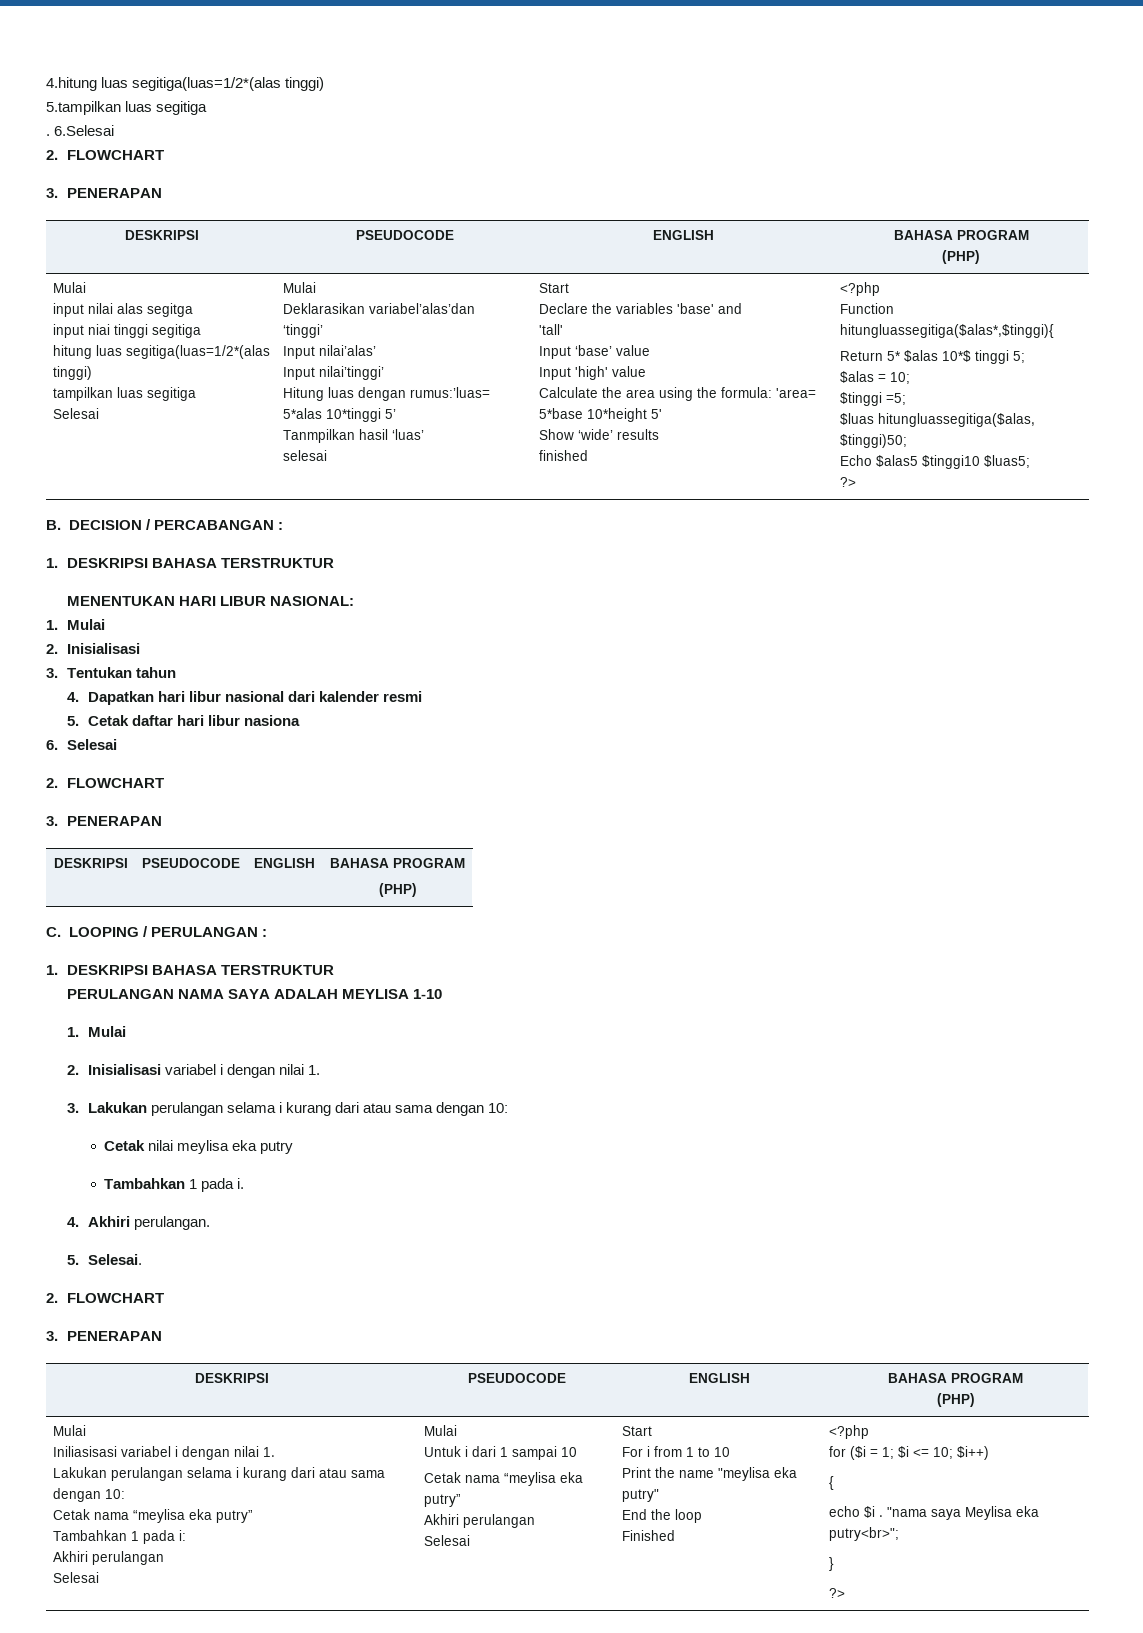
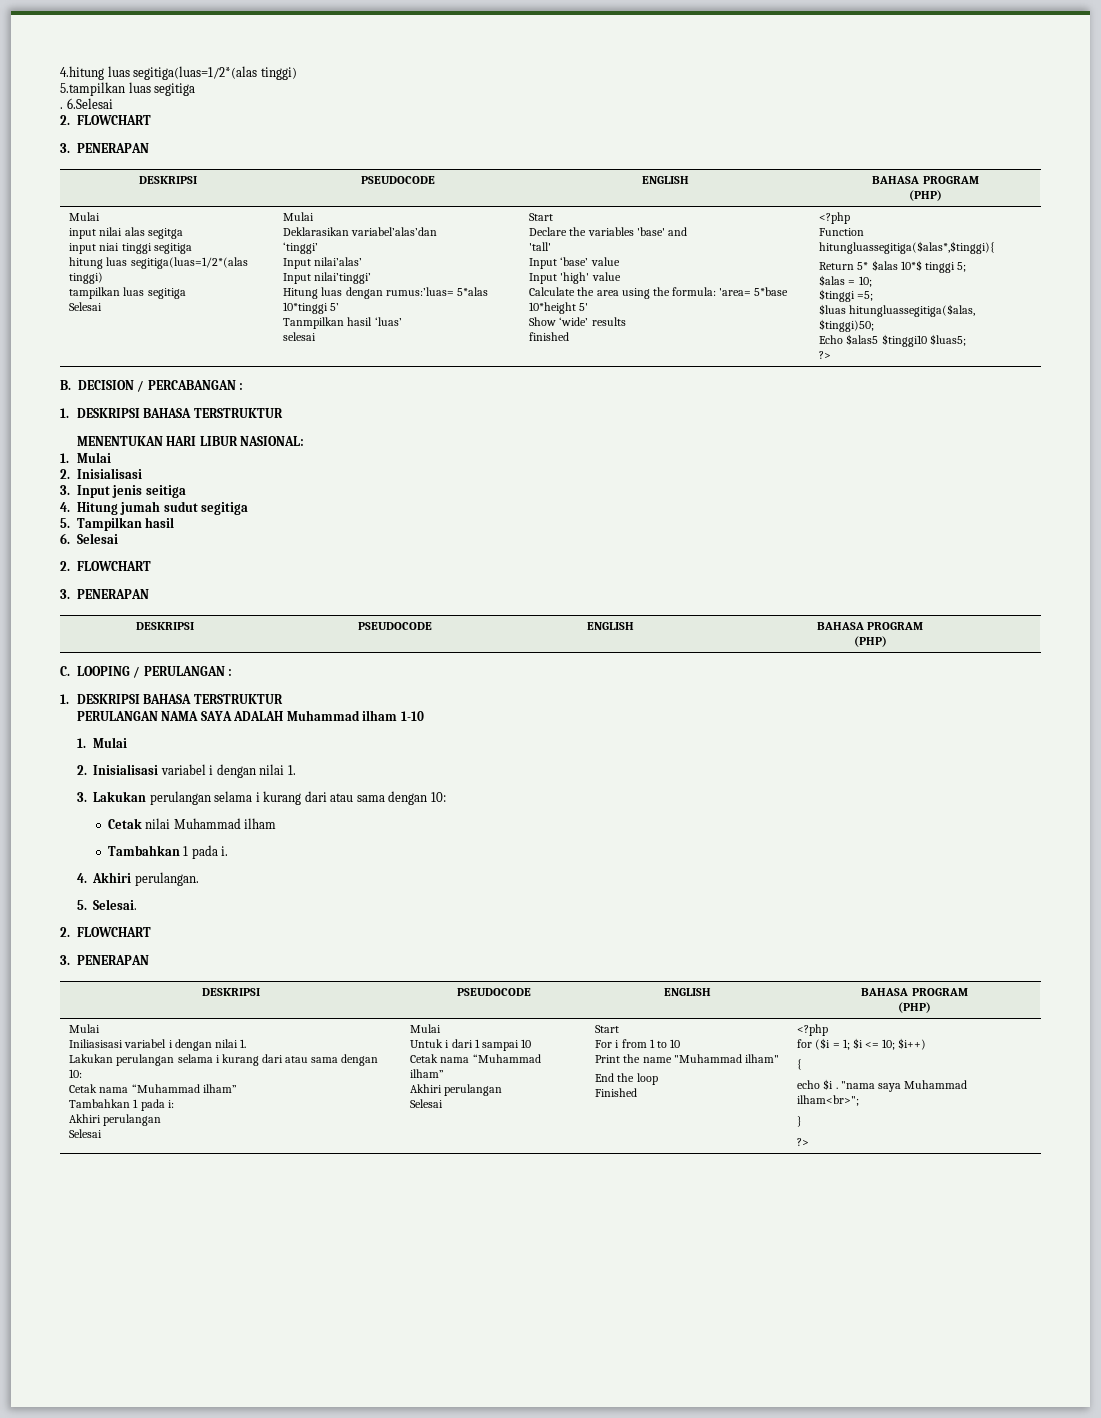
[66,667,176,678] [66,691,422,705] [66,715,300,726] Tentukan tahun // 4. Dapatkan hari libur nasional dari kalender resmi // 5. Cetak daftar hari libur nasiona -> [76,485,186,498] [60,501,249,515] [60,517,175,531] Input jenis seitiga // 4. Hitung jumah sudut segitiga // 5. Tampilkan hasil
[341,989,409,999] MEYLISA -> [286,710,398,721] Muhammad ilham
[177,1140,294,1154] meylisa eka putry -> [173,818,277,829] Muhammad ilham
[132,1509,253,1523] “meylisa eka putry” -> [131,1084,237,1093] “Muhammad ilham”
[503,1472,583,1486] [423,1494,461,1507] “meylisa eka putry” -> [472,1054,541,1063] [410,1069,445,1078] “Muhammad ilham”
[717,1467,797,1481] [621,1489,659,1502] "meylisa eka putry" -> [673,1054,779,1063] "Muhammad ilham"
[964,1506,1039,1520] [828,1527,899,1541] Meylisa eka putry<br>"; -> [903,1080,967,1089] [797,1095,860,1106] Muhammad ilham<br>";

